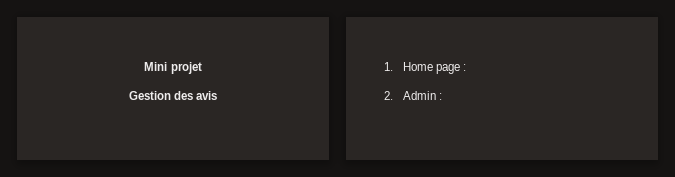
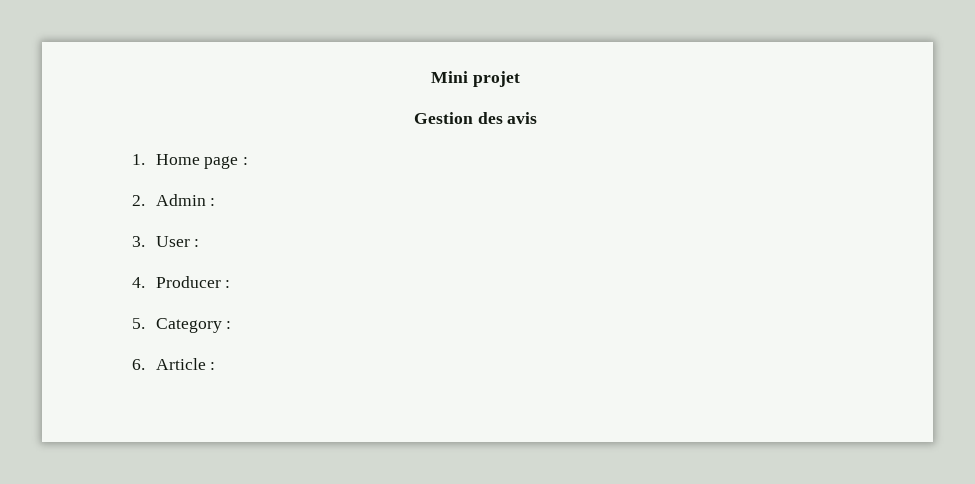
(442, 96) none -> [131,236,200,247] [131,276,231,288] [131,318,232,333] [131,358,216,370] // 3. User : // 4. Producer : // 5. Category : // 6. Article :

